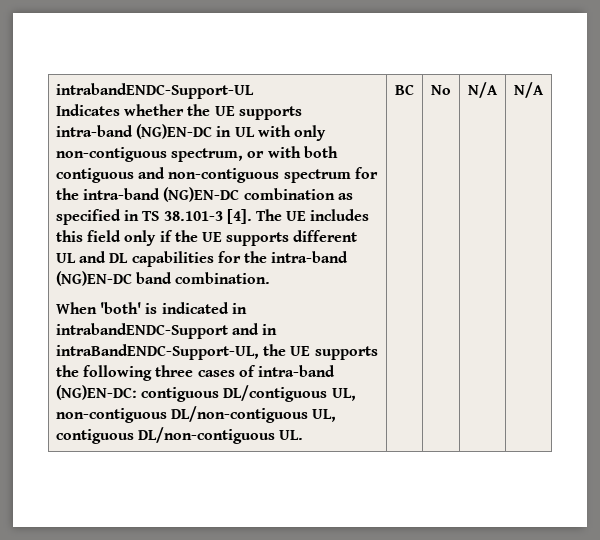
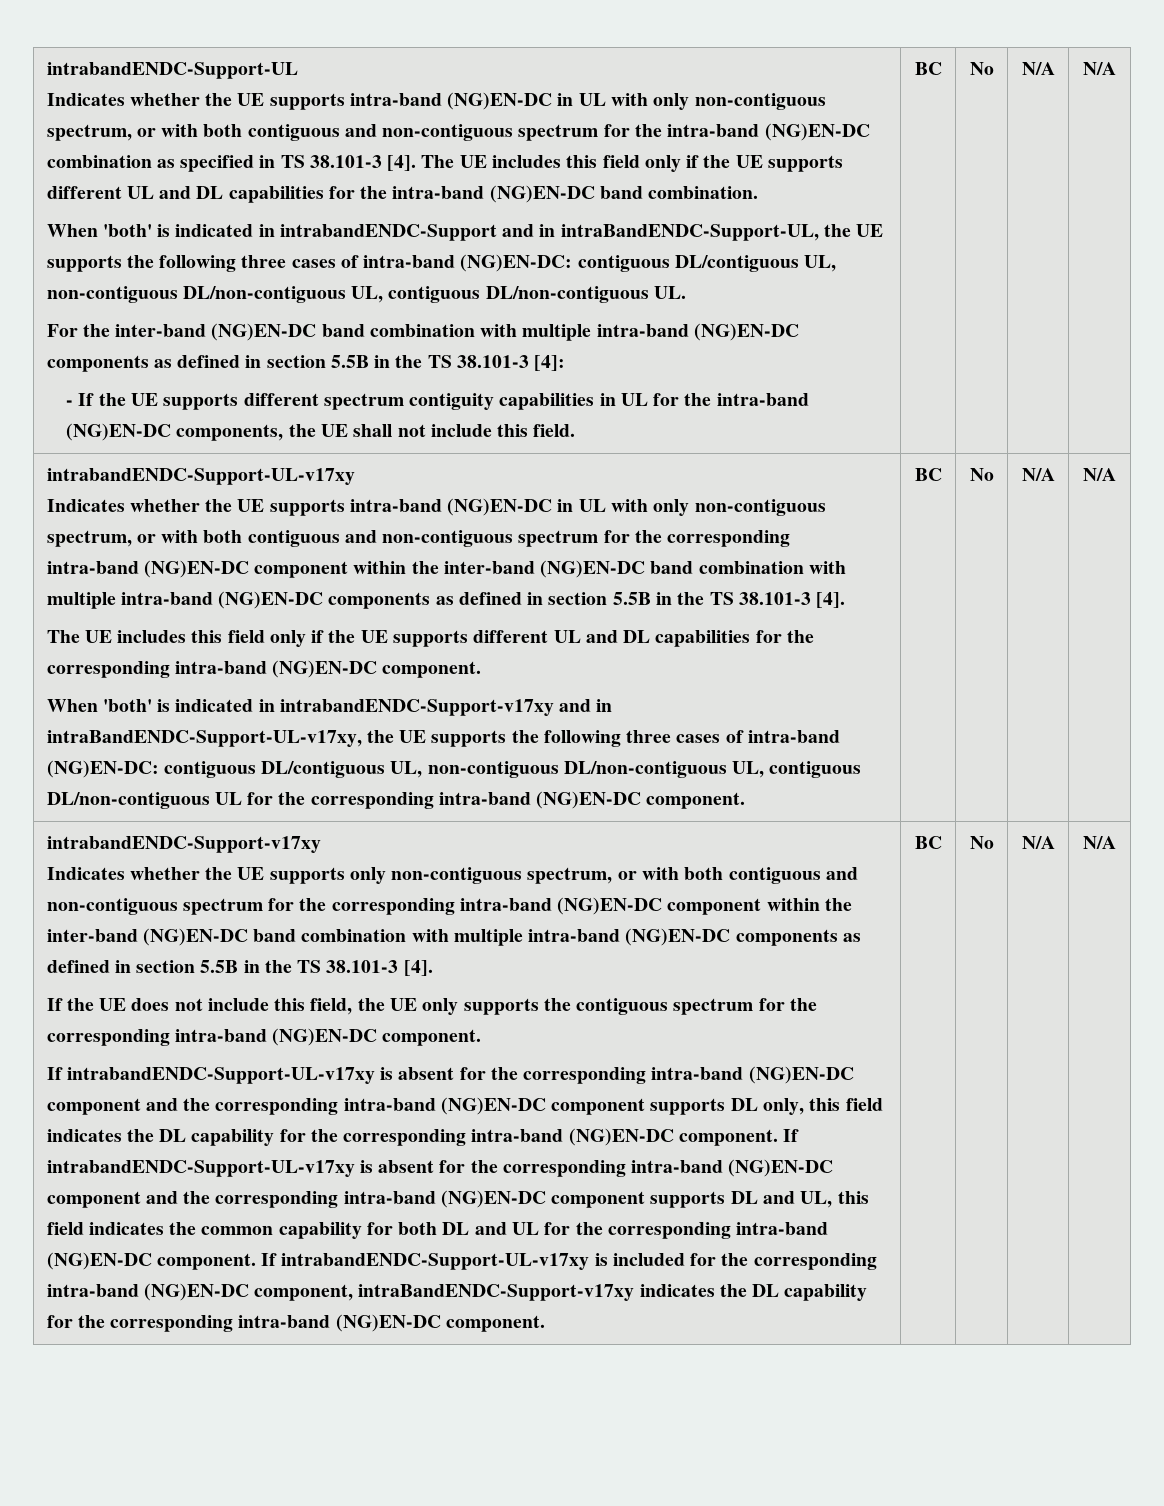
(304, 435) none -> [46,323,799,341] [46,355,566,372] [66,393,809,410] [66,423,576,441] [914,62,942,75] [969,62,994,75] [1021,62,1055,75] [1083,62,1116,75] [46,468,355,485] [46,498,826,516] [46,530,791,547] [46,560,846,578] [46,591,846,609] [46,630,814,647] [46,660,482,678] [46,699,613,716] [46,730,840,747] [46,760,862,778] [46,791,746,809] [914,468,942,481] [969,468,994,481] [1021,468,1055,481] [1083,468,1116,481] [46,836,321,853] [46,867,858,884] [46,897,852,915] [46,928,861,946] [46,960,433,976] [46,998,817,1015] [46,1028,482,1046] [46,1066,854,1084] [46,1097,883,1115] [46,1128,800,1146] [46,1159,834,1177] [46,1190,869,1208] [46,1222,829,1239] [46,1252,877,1270] [46,1283,868,1301] [46,1314,545,1332] // For the inter-band (NG)EN-DC band combination with multiple intra-band (NG)EN-DC components as defined in section 5.5B in the TS 38.101-3 [4]: // - If the UE supports different spectrum contiguity capabilities in UL for the intra-band (NG)EN-DC components, the UE shall not include this field. | BC | No | N/A | N/A // intrabandENDC-Support-UL-v17xy // Indicates whether the UE supports intra-band (NG)EN-DC in UL with only non-contiguous spectrum, or with both contiguous and non-contiguous spectrum for the corresponding intra-band (NG)EN-DC component within the inter-band (NG)EN-DC band combination with multiple intra-band (NG)EN-DC components as defined in section 5.5B in the TS 38.101-3 [4]. // The UE includes this field only if the UE supports different UL and DL capabilities for the corresponding intra-band (NG)EN-DC component. // When 'both' is indicated in intrabandENDC-Support-v17xy and in intraBandENDC-Support-UL-v17xy, the UE supports the following three cases of intra-band (NG)EN-DC: contiguous DL/contiguous UL, non-contiguous DL/non-contiguous UL, contiguous DL/non-contiguous UL for the corresponding intra-band (NG)EN-DC component. | BC | No | N/A | N/A // intrabandENDC-Support-v17xy // Indicates whether the UE supports only non-contiguous spectrum, or with both contiguous and non-contiguous spectrum for the corresponding intra-band (NG)EN-DC component within the inter-band (NG)EN-DC band combination with multiple intra-band (NG)EN-DC components as defined in section 5.5B in the TS 38.101-3 [4]. // If the UE does not include this field, the UE only supports the contiguous spectrum for the corresponding intra-band (NG)EN-DC component. // If intrabandENDC-Support-UL-v17xy is absent for the corresponding intra-band (NG)EN-DC component and the corresponding intra-band (NG)EN-DC component supports DL only, this field indicates the DL capability for the corresponding intra-band (NG)EN-DC component. If intrabandENDC-Support-UL-v17xy is absent for the corresponding intra-band (NG)EN-DC component and the corresponding intra-band (NG)EN-DC component supports DL and UL, this field indicates the common capability for both DL and UL for the corresponding intra-band (NG)EN-DC component. If intrabandENDC-Support-UL-v17xy is included for the corresponding intra-band (NG)EN-DC component, intraBandENDC-Support-v17xy indicates the DL capability for the corresponding intra-band (NG)EN-DC component.

